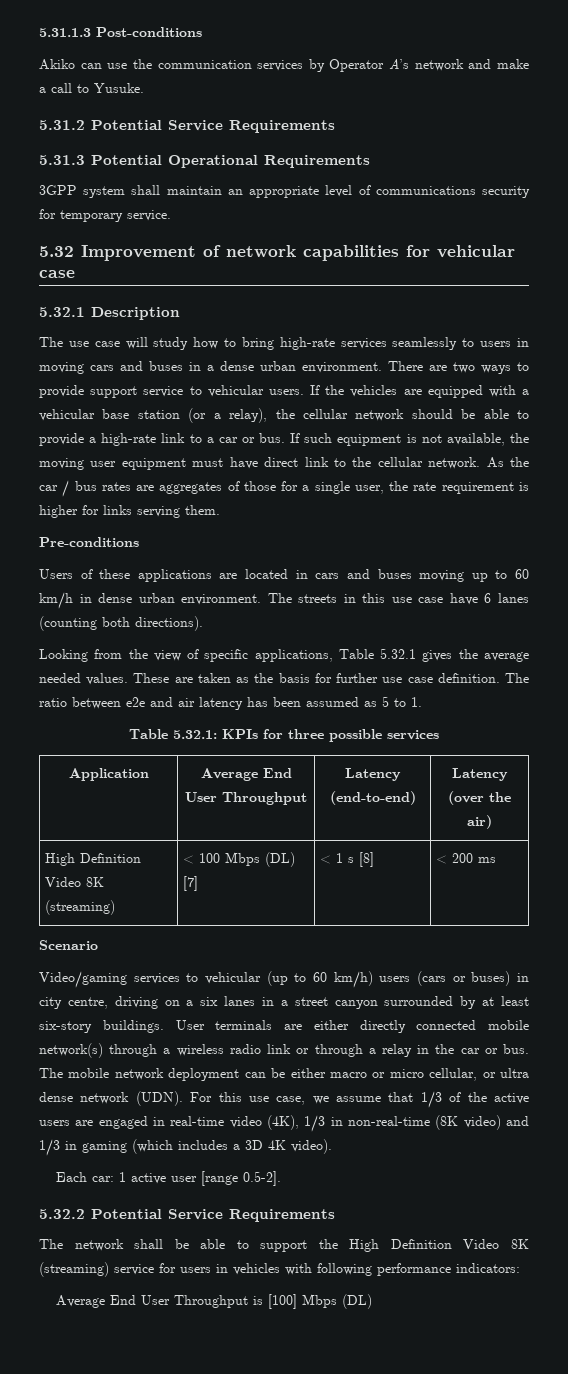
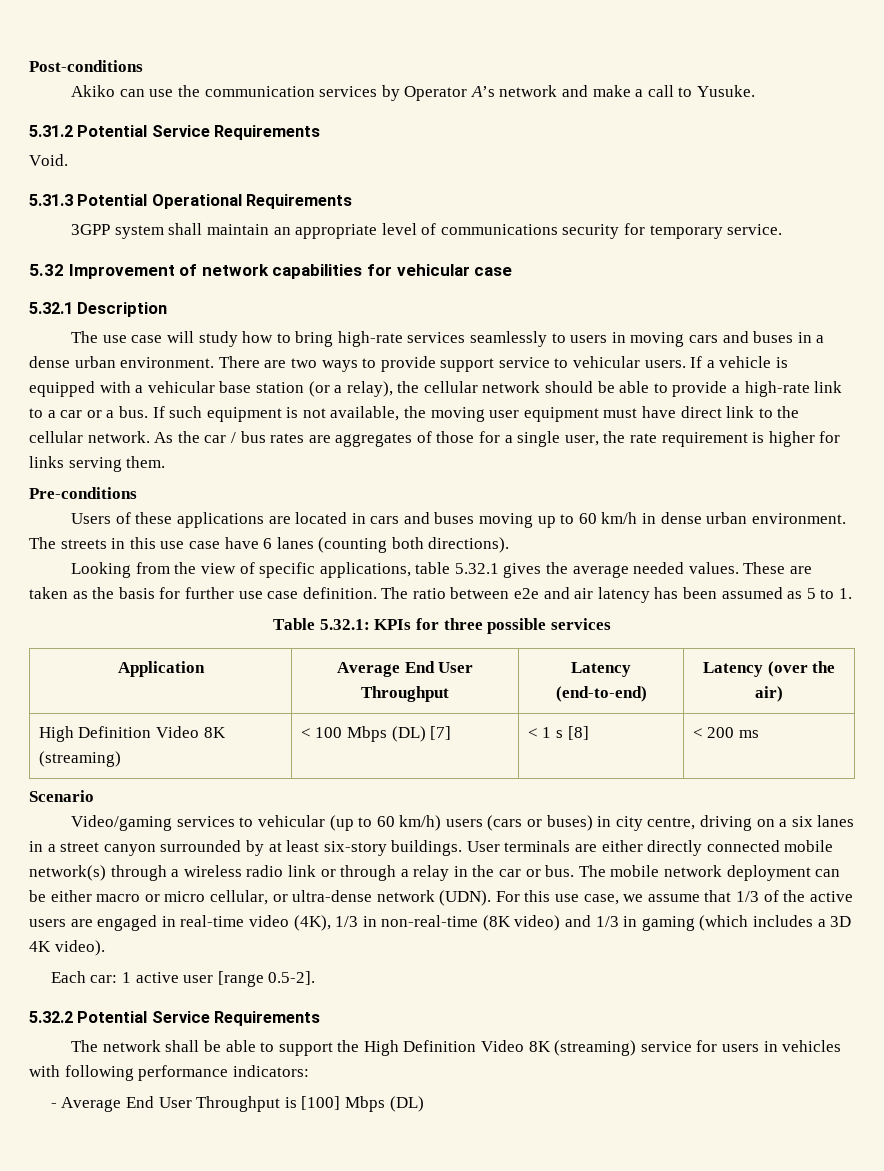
[39,28,91,37] 5.31.1.3 -> (29, 66) none
(335, 126) none -> [29,154,68,166] // Void.
[325,385,422,397] the vehicles are -> [706,356,789,368] a vehicle is
(255, 440) none -> [106,410,115,418] a
[338,649,374,659] Table -> [415,562,451,574] table
[500,1068,530,1078] [39,1092,73,1102] ultra dense -> [292,890,373,902] ultra-dense
(520, 1268) none -> [50,1103,57,1108] -

